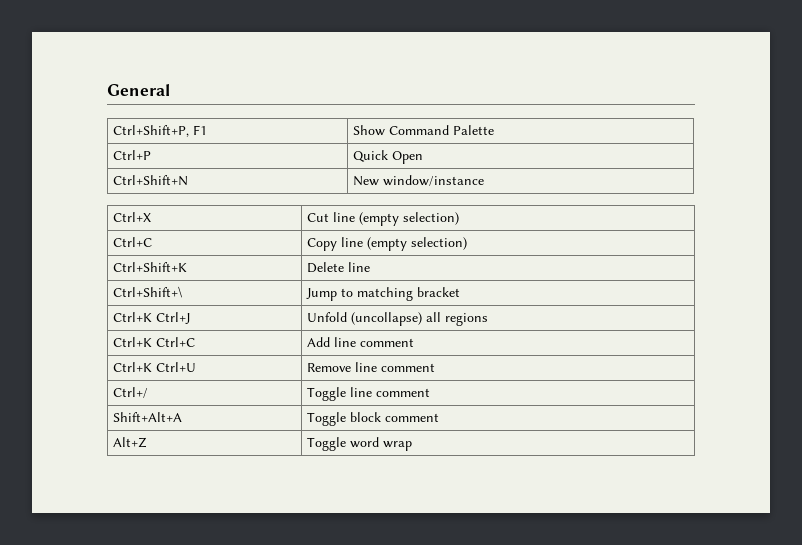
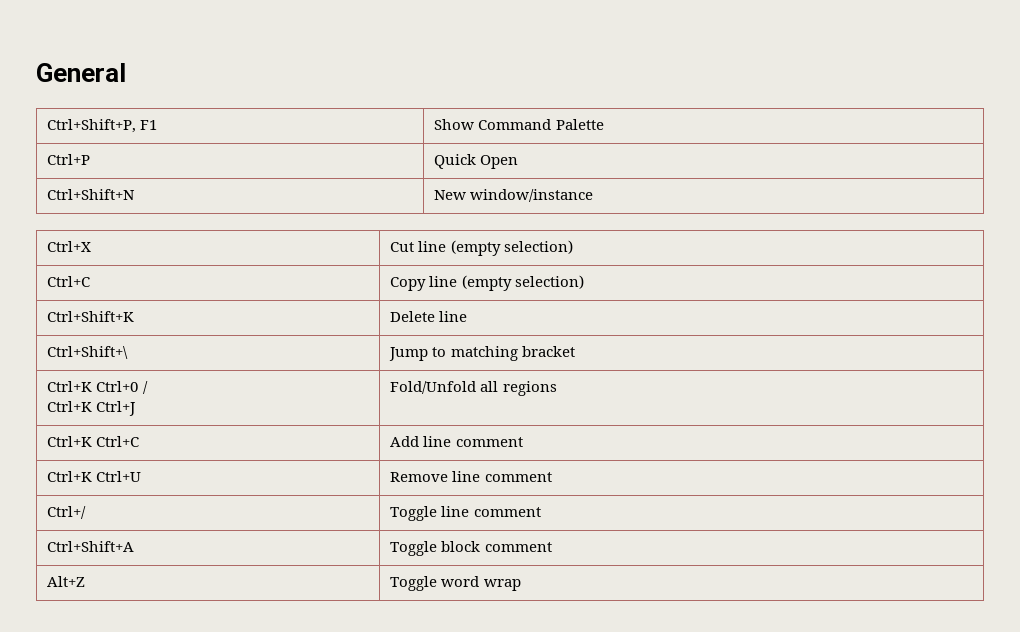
(153, 317) none -> [96,381,148,394] [47,401,93,412] Ctrl+0 / // Ctrl+K
[307,312,423,326] Unfold (uncollapse) -> [390,381,477,394] Fold/Unfold
[113,412,183,422] Shift+Alt+A -> [47,541,135,552] Ctrl+Shift+A

